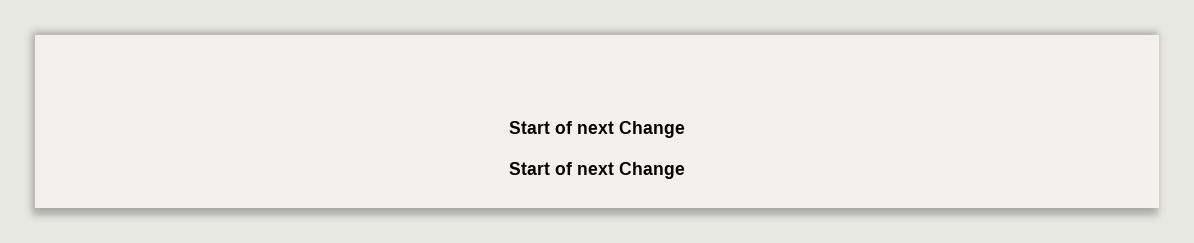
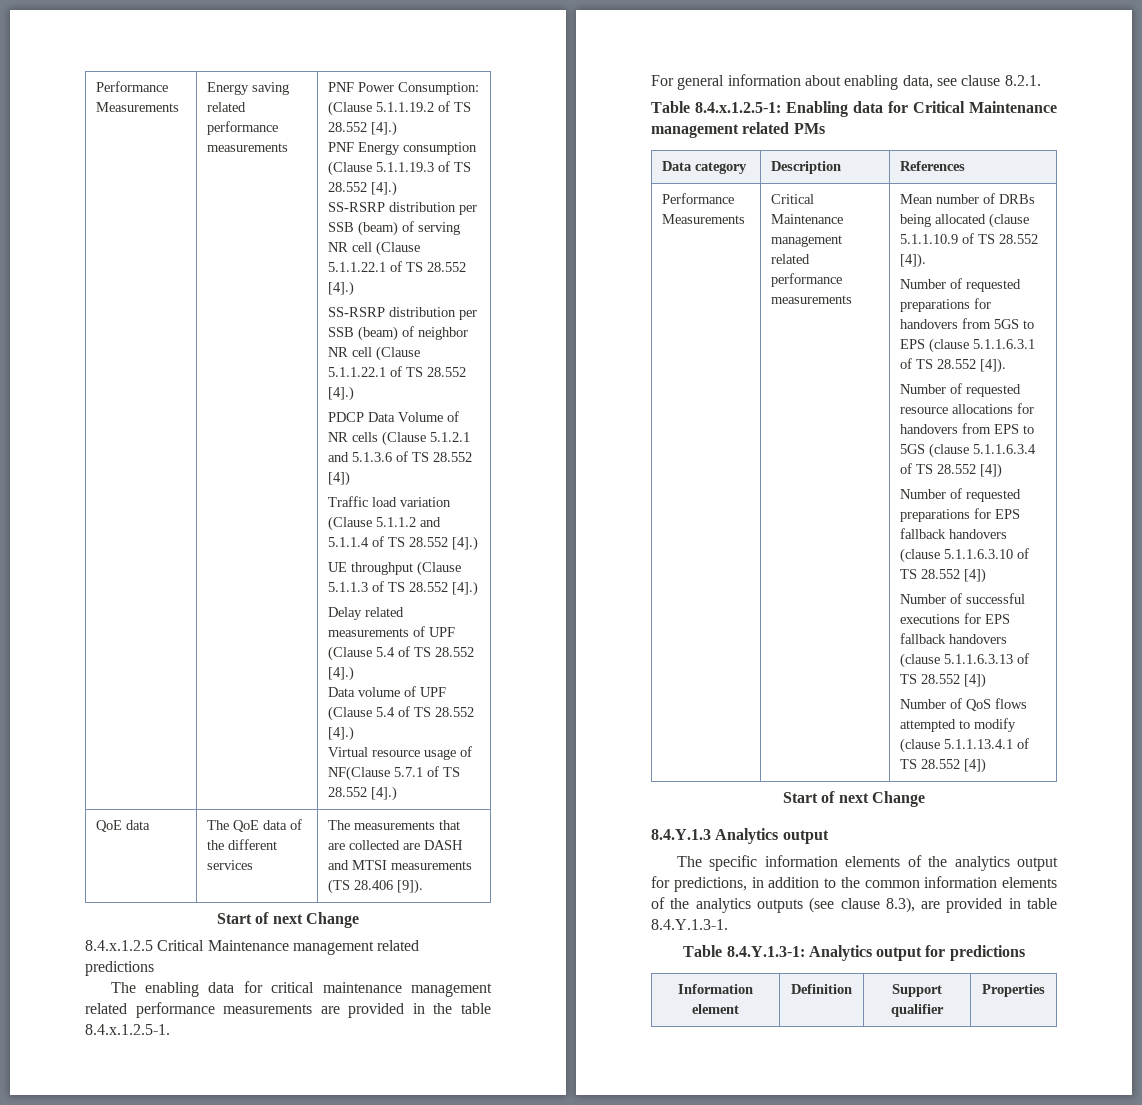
[509,121,685,138] [509,162,685,179] Start of next Change // Start of next Change -> [95,81,168,92] [95,102,179,112] [206,82,289,95] [206,102,246,112] [206,121,278,135] [206,143,288,152] [327,82,479,95] [327,101,471,116] [327,121,397,136] [327,142,477,155] [327,161,471,176] [327,181,397,196] [327,202,477,215] [327,221,460,236] [327,241,420,256] [327,261,466,272] [327,281,354,296] [327,307,477,320] [327,326,468,341] [327,346,420,361] [327,366,466,377] [327,386,354,401] [327,411,459,422] [327,431,470,446] [327,451,472,462] [327,471,350,486] [327,496,451,507] [327,516,441,531] [327,536,478,551] [327,561,461,576] [327,581,478,596] [327,607,404,620] [327,626,455,637] [327,646,474,661] [327,666,354,681] [327,686,446,697] [327,706,474,721] [327,726,354,741] [327,746,472,760] [327,766,460,781] [327,786,397,801] [95,820,150,832] [206,819,302,832] [206,839,277,850] [206,860,253,870] [327,820,460,830] [327,840,463,850] [327,860,472,870] [327,879,423,894] [217,912,359,928] [85,940,420,955] [85,961,154,976] [110,981,493,997] [85,1002,491,1018] [85,1024,170,1035] [651,74,1041,90] [651,101,1057,117] [651,122,825,138] [661,161,747,174] [770,161,841,174] [899,161,965,171] [661,193,734,204] [661,214,745,224] [770,194,814,204] [770,214,843,224] [770,235,842,247] [770,254,810,264] [770,273,842,287] [770,295,852,304] [899,193,1035,204] [899,213,1029,228] [899,233,1038,244] [899,253,926,268] [899,278,1021,292] [899,298,991,312] [899,318,1034,329] [899,338,1035,353] [899,358,1006,373] [899,383,1021,397] [899,403,1034,414] [899,423,1034,434] [899,443,1036,458] [899,463,1002,478] [899,488,1021,502] [899,508,1020,522] [899,528,1007,539] [899,548,1029,563] [899,568,986,583] [899,593,1025,604] [899,613,1010,624] [899,633,1007,644] [899,653,1029,668] [899,673,986,688] [899,698,1027,711] [899,718,1016,732] [899,738,1029,753] [899,758,986,773] [783,791,925,807] [651,828,829,844] [676,855,1058,871] [651,876,1057,892] [651,897,1057,913] [651,919,728,930] [683,945,1025,961] [678,984,753,994] [692,1004,739,1014] [791,984,852,994] [892,984,942,997] [891,1004,944,1017] [982,984,1045,997] Performance Measurements | Energy saving related performance measurements | PNF Power Consumption: (Clause 5.1.1.19.2 of TS 28.552 [4].) // PNF Energy consumption (Clause 5.1.1.19.3 of TS 28.552 [4].) // SS-RSRP distribution per SSB (beam) of serving NR cell (Clause 5.1.1.22.1 of TS 28.552 [4].) // SS-RSRP distribution per SSB (beam) of neighbor NR cell (Clause 5.1.1.22.1 of TS 28.552 [4].) // PDCP Data Volume of NR cells (Clause 5.1.2.1 and 5.1.3.6 of TS 28.552 [4]) // Traffic load variation (Clause 5.1.1.2 and 5.1.1.4 of TS 28.552 [4].) // UE throughput (Clause 5.1.1.3 of TS 28.552 [4].) // Delay related measurements of UPF (Clause 5.4 of TS 28.552 [4].) // Data volume of UPF (Clause 5.4 of TS 28.552 [4].) // Virtual resource usage of NF(Clause 5.7.1 of TS 28.552 [4].) // QoE data | The QoE data of the different services | The measurements that are collected are DASH and MTSI measurements (TS 28.406 [9]). // Start of next Change // 8.4.x.1.2.5 Critical Maintenance management related predictions // The enabling data for critical maintenance management related performance measurements are provided in the table 8.4.x.1.2.5-1. // For general information about enabling data, see clause 8.2.1. // Table 8.4.x.1.2.5-1: Enabling data for Critical Maintenance management related PMs // Data category | Description | References // Performance Measurements | Critical Maintenance management related performance measurements | Mean number of DRBs being allocated (clause 5.1.1.10.9 of TS 28.552 [4]). // Number of requested preparations for handovers from 5GS to EPS (clause 5.1.1.6.3.1 of TS 28.552 [4]). // Number of requested resource allocations for handovers from EPS to 5GS (clause 5.1.1.6.3.4 of TS 28.552 [4]) // Number of requested preparations for EPS fallback handovers (clause 5.1.1.6.3.10 of TS 28.552 [4]) // Number of successful executions for EPS fallback handovers (clause 5.1.1.6.3.13 of TS 28.552 [4]) // Number of QoS flows attempted to modify (clause 5.1.1.13.4.1 of TS 28.552 [4]) // Start of next Change // 8.4.Y.1.3 Analytics output // The specific information elements of the analytics output for predictions, in addition to the common information elements of the analytics outputs (see clause 8.3), are provided in table 8.4.Y.1.3-1. // Table 8.4.Y.1.3-1: Analytics output for predictions // Information element | Definition | Support qualifier | Properties

